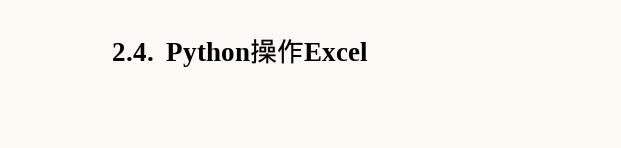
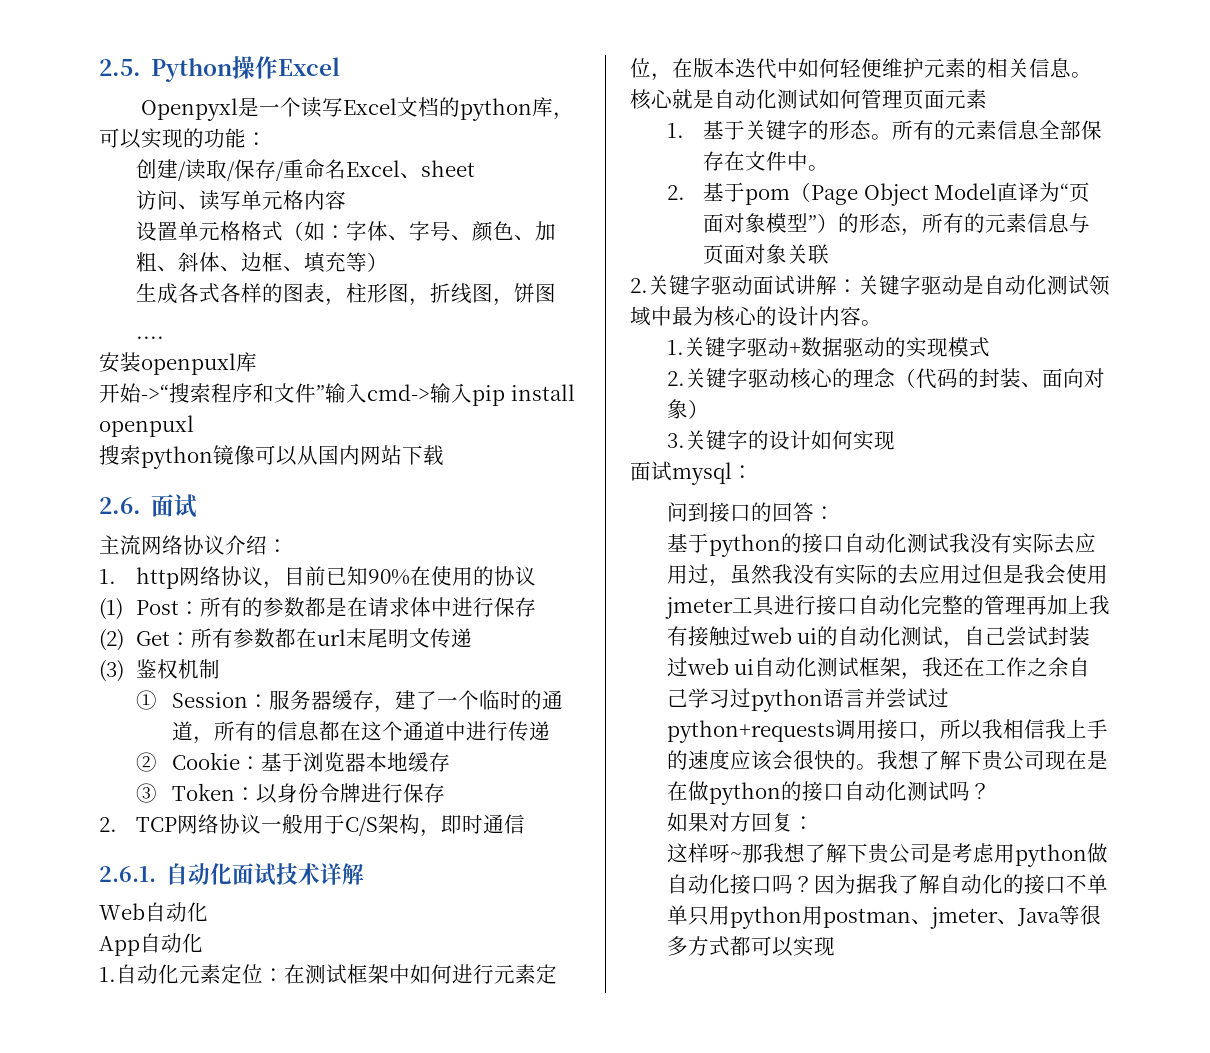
[112,43,154,61] 2.4. -> [99,59,141,76] 2.5.
(368, 51) none -> [141,97,575,121] [99,128,267,149] [135,159,475,181] [135,190,346,211] [135,221,556,242] [135,252,388,273] [135,283,556,306] [135,336,164,339] [99,352,257,375] [99,383,575,406] [99,415,194,437] [99,445,444,469] [99,494,198,518] [99,535,288,555] [99,566,536,589] [99,597,536,620] [99,628,472,651] [99,659,220,682] [135,690,564,713] [172,721,551,744] [135,752,451,772] [135,783,446,804] [99,814,525,837] [99,863,365,886] [99,902,208,922] [99,933,203,956] [99,964,557,984] [630,58,1092,81] [630,89,987,110] [666,120,1103,140] [703,151,830,171] [666,182,1091,206] [703,213,1091,236] [703,244,830,264] [630,275,1110,296] [630,306,882,327] [666,337,990,358] [666,368,1105,389] [666,399,709,419] [666,430,895,451] [630,461,753,485] [666,502,835,523] [666,533,1096,557] [666,564,1108,587] [664,595,1110,619] [666,626,1091,649] [666,657,1091,680] [666,688,949,712] [666,719,1108,743] [666,749,1108,771] [666,781,991,805] [666,812,814,832] [666,843,1108,867] [666,874,1108,895] [666,905,1101,929] [666,936,835,957] // Openpyxl是一个读写Excel文档的python库，可以实现的功能： // 创建/读取/保存/重命名Excel、sheet // 访问、读写单元格内容 // 设置单元格格式（如：字体、字号、颜色、加粗、斜体、边框、填充等） // 生成各式各样的图表，柱形图，折线图，饼图 // .... // 安装openpuxl库 // 开始->“搜索程序和文件”输入cmd->输入pip install openpuxl // 搜索python镜像可以从国内网站下载 // 2.6.面试 // 主流网络协议介绍： // 1. http网络协议，目前已知90%在使用的协议 // (1) Post：所有的参数都是在请求体中进行保存 // (2) Get：所有参数都在url末尾明文传递 // (3)鉴权机制 // ① Session：服务器缓存，建了一个临时的通道，所有的信息都在这个通道中进行传递 // ② Cookie：基于浏览器本地缓存 // ③ Token：以身份令牌进行保存 // 2. TCP网络协议一般用于C/S架构，即时通信 // 2.6.1.自动化面试技术详解 // Web自动化 // App自动化 // 1.自动化元素定位：在测试框架中如何进行元素定位，在版本迭代中如何轻便维护元素的相关信息。核心就是自动化测试如何管理页面元素 // 1.基于关键字的形态。所有的元素信息全部保存在文件中。 // 2.基于pom（Page Object Model直译为“页面对象模型”）的形态，所有的元素信息与页面对象关联 // 2.关键字驱动面试讲解：关键字驱动是自动化测试领域中最为核心的设计内容。 // 1.关键字驱动+数据驱动的实现模式 // 2.关键字驱动核心的理念（代码的封装、面向对象） // 3.关键字的设计如何实现 // 面试mysql： // 问到接口的回答： // 基于python的接口自动化测试我没有实际去应用过，虽然我没有实际的去应用过但是我会使用jmeter工具进行接口自动化完整的管理再加上我有接触过web ui的自动化测试，自己尝试封装过web ui自动化测试框架，我还在工作之余自己学习过python语言并尝试过python+requests调用接口，所以我相信我上手的速度应该会很快的。我想了解下贵公司现在是在做python的接口自动化测试吗？ // 如果对方回复： // 这样呀~那我想了解下贵公司是考虑用python做自动化接口吗？因为据我了解自动化的接口不单单只用python用postman、jmeter、Java等很多方式都可以实现

